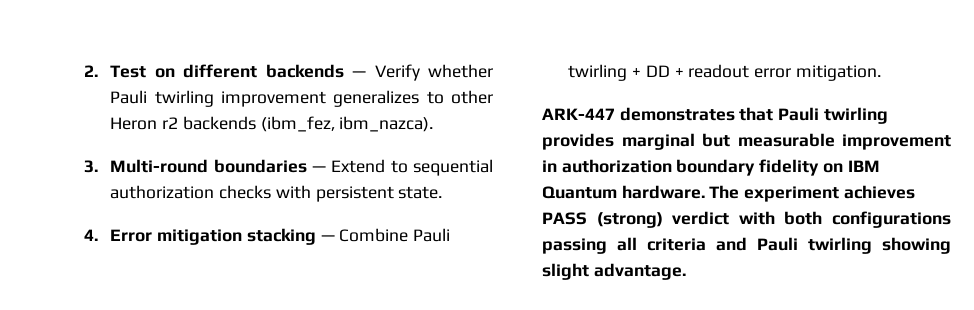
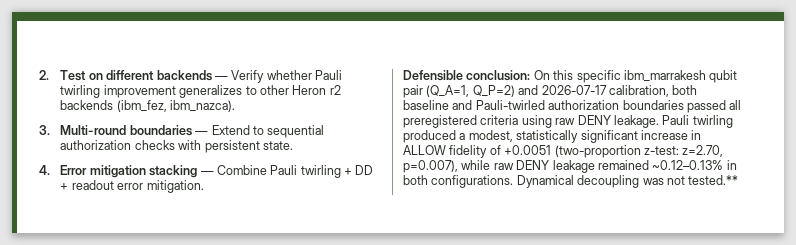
[542,107,888,124] [542,133,951,150] [542,159,880,176] [542,185,915,202] [542,211,951,228] [542,237,951,254] [542,263,686,280] ARK-447 demonstrates that Pauli twirling provides marginal but measurable improvement in authorization boundary fidelity on IBM Quantum hardware. The experiment achieves PASS (strong) verdict with both configurations passing all criteria and Pauli twirling showing slight advantage. -> [403,70,738,83] [403,85,698,98] [403,100,742,113] [403,115,733,128] [403,130,702,143] [403,145,724,158] [403,160,737,173] [403,175,739,188] Defensible conclusion: On this specific ibm_marrakesh qubit pair (Q_A=1, Q_P=2) and 2026-07-17 calibration, both baseline and Pauli-twirled authorization boundaries passed all preregistered criteria using raw DENY leakage. Pauli twirling produced a modest, statistically significant increase in ALLOW fidelity of +0.0051 (two-proportion z-test: z=2.70, p=0.007), while raw DENY leakage remained ~0.12–0.13% in both configurations. Dynamical decoupling was not tested.**

